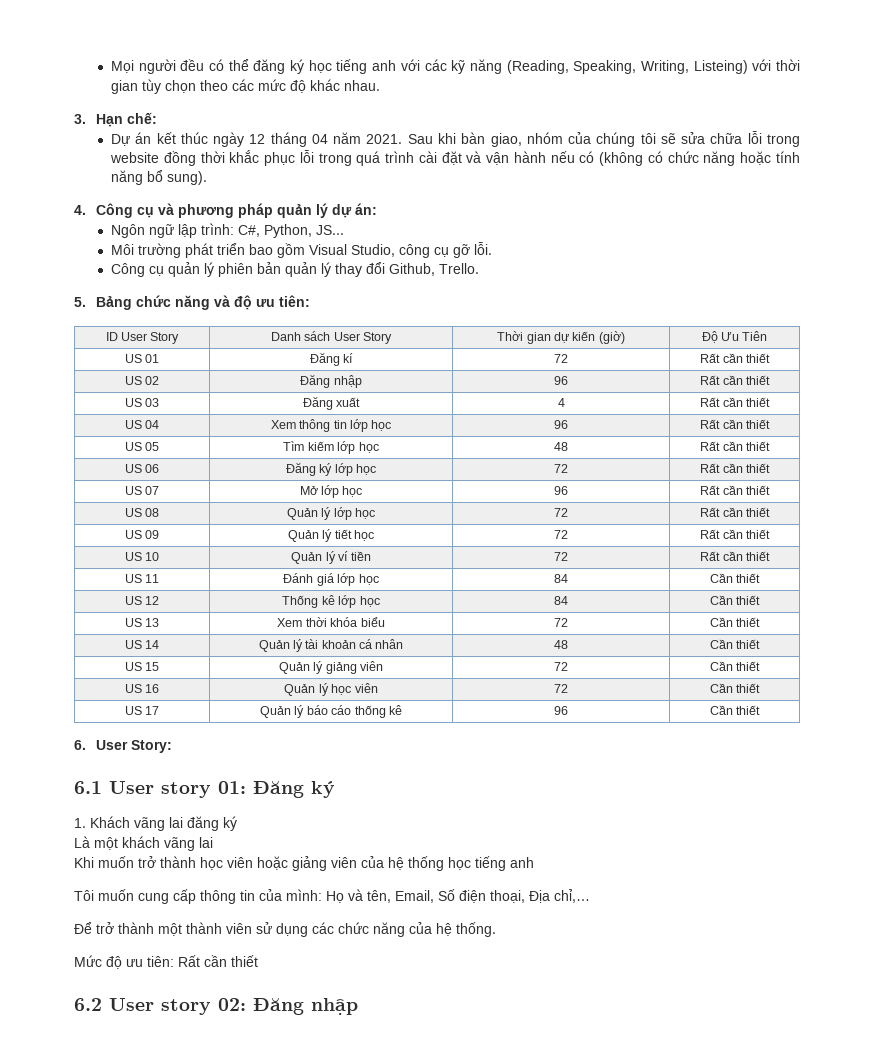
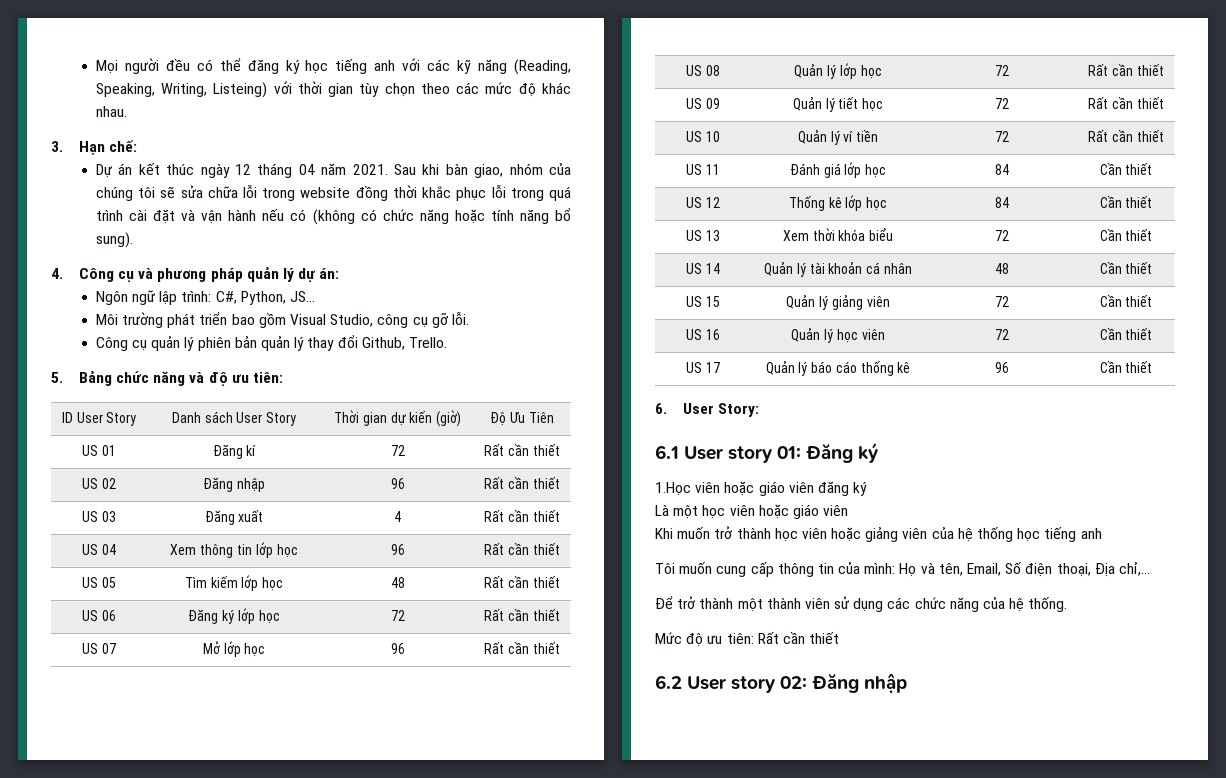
[74,816,183,831] 1. Khách vãng lai -> [655,481,814,496] 1.Học viên hoặc giáo viên
[122,836,213,851] khách vãng lai -> [702,504,849,519] học viên hoặc giáo viên

